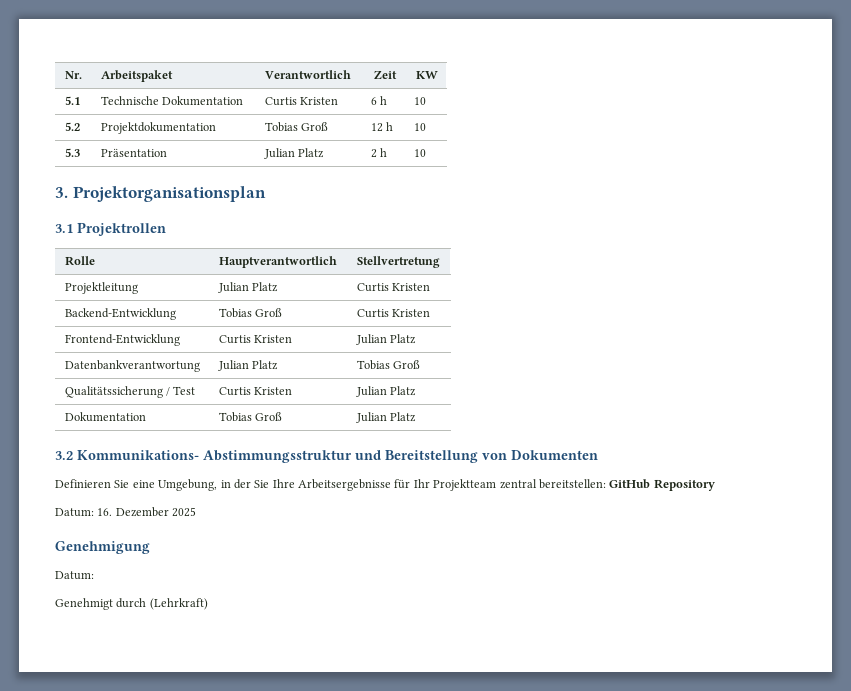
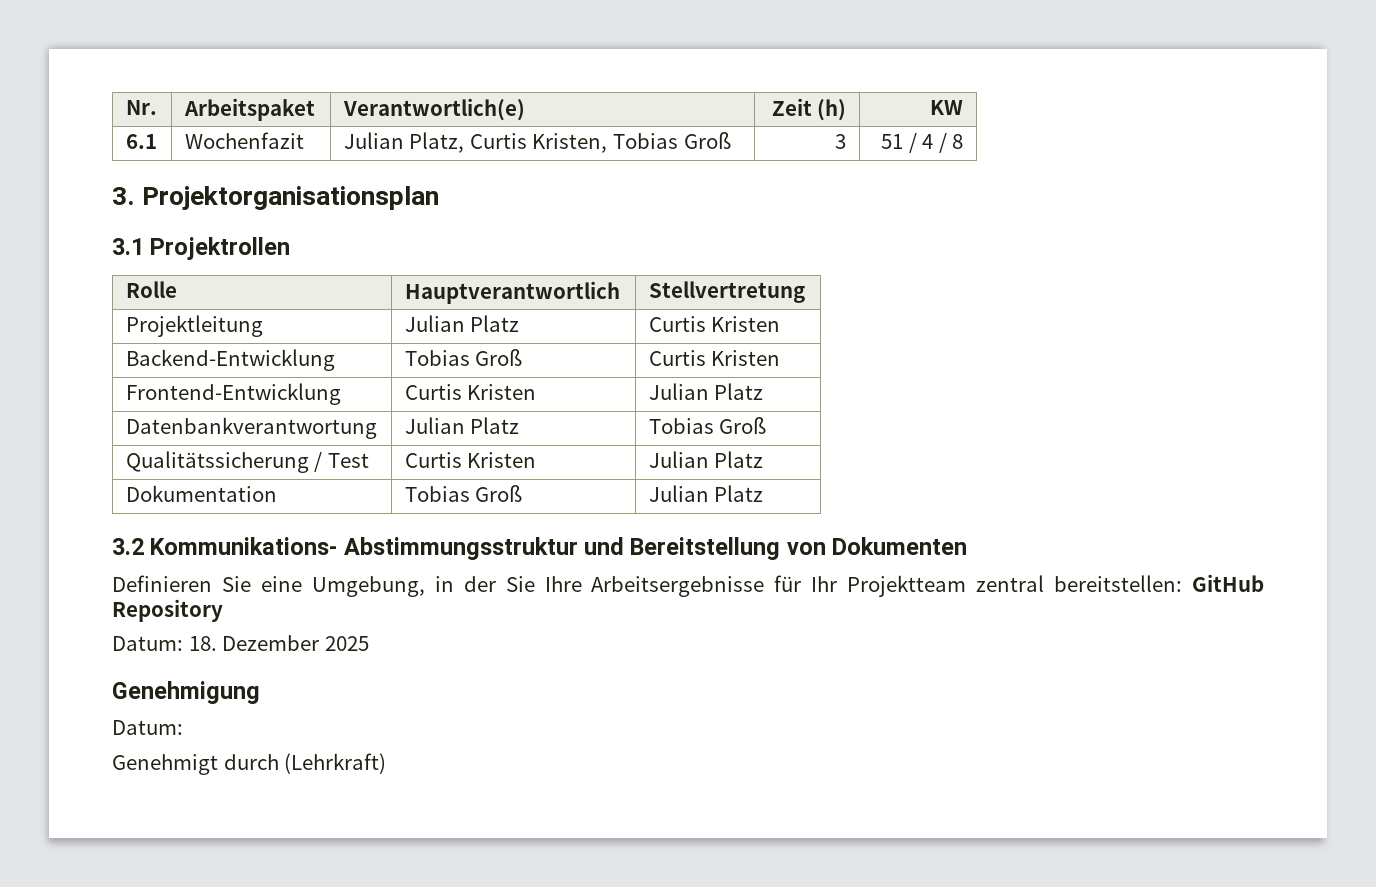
[264,70,351,79] Verantwortlich -> [342,98,525,121] Verantwortlich(e)
(397, 74) none -> [817,99,847,121] (h)
[64,96,80,105] [100,96,243,106] [264,97,338,106] [370,96,387,105] [413,97,426,105] [64,122,80,131] [100,122,216,134] [264,122,328,132] [370,122,393,132] [413,123,426,131] [64,148,80,157] [100,148,167,157] [263,148,324,159] [370,148,387,158] [413,149,426,157] 5.1 | Technische Dokumentation | Curtis Kristen | 6 h | 10 // 5.2 | Projektdokumentation | Tobias Groß | 12 h | 10 // 5.3 | Präsentation | Julian Platz | 2 h | 10 -> [125,134,157,149] [184,132,304,149] [343,132,731,153] [835,134,847,149] [880,133,964,153] 6.1 | Wochenfazit | Julian Platz, Curtis Kristen, Tobias Groß | 3 | 51 / 4 / 8
[97,508,113,516] 16. -> [188,636,217,651] 18.

